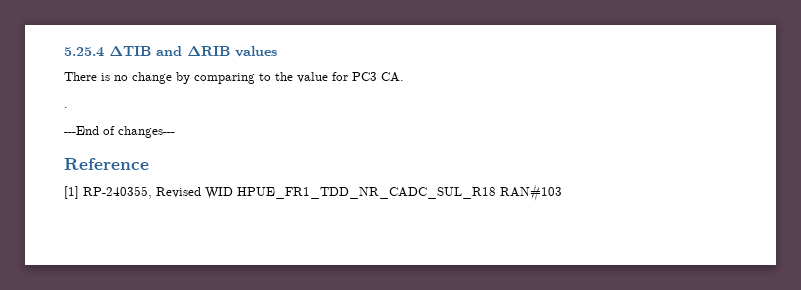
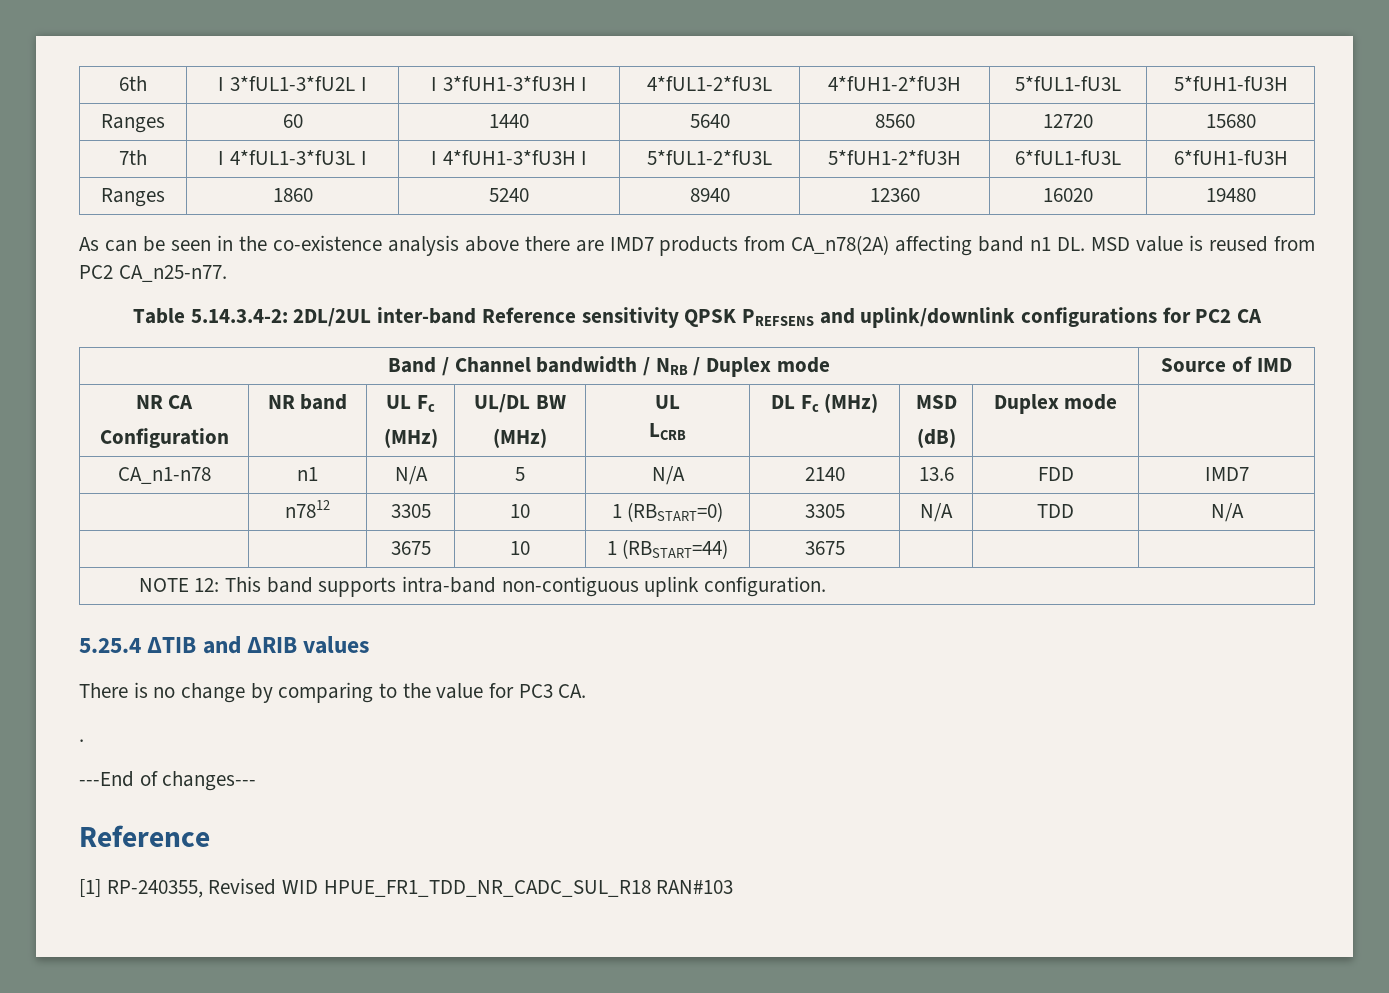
(64, 52) none -> [119,76,147,91] [218,76,367,91] [430,76,588,91] [647,76,772,91] [828,76,961,91] [1015,76,1121,91] [1173,76,1288,91] [101,114,165,133] [282,114,303,128] [489,114,529,128] [689,114,730,128] [874,114,915,128] [1043,114,1093,128] [1205,114,1256,128] [119,150,147,165] [218,150,367,165] [430,150,588,165] [647,150,772,165] [828,150,961,165] [1015,150,1121,165] [1173,150,1288,165] [101,188,165,207] [272,188,313,202] [489,188,529,202] [689,188,730,202] [869,188,920,202] [1043,188,1093,202] [1205,188,1256,202] [79,235,1315,256] [79,265,227,282] [133,307,1262,328] [388,356,830,377] [1161,356,1292,372] [135,395,194,409] [99,428,229,448] [267,394,348,410] [386,395,435,412] [383,428,438,448] [474,394,566,413] [493,428,547,448] [655,395,680,409] [649,423,686,440] [770,393,879,413] [915,395,957,409] [916,428,956,448] [993,394,1118,414] [117,467,211,484] [297,467,318,481] [394,466,428,485] [515,467,525,481] [651,466,685,485] [804,467,845,481] [918,467,954,481] [1037,467,1074,481] [1204,467,1249,481] [285,500,330,518] [390,504,431,518] [510,504,530,518] [611,502,724,522] [804,504,845,518] [920,503,953,522] [1037,504,1074,518] [1210,503,1244,522] [390,541,431,555] [510,541,530,555] [606,539,729,559] [804,541,845,555] [138,576,827,597] 6th | I 3*fUL1-3*fU2L I | I 3*fUH1-3*fU3H I | 4*fUL1-2*fU3L | 4*fUH1-2*fU3H | 5*fUL1-fU3L | 5*fUH1-fU3H // Ranges | 60 | 1440 | 5640 | 8560 | 12720 | 15680 // 7th | I 4*fUL1-3*fU3L I | I 4*fUH1-3*fU3H I | 5*fUL1-2*fU3L | 5*fUH1-2*fU3H | 6*fUL1-fU3L | 6*fUH1-fU3H // Ranges | 1860 | 5240 | 8940 | 12360 | 16020 | 19480 // As can be seen in the co-existence analysis above there are IMD7 products from CA_n78(2A) affecting band n1 DL. MSD value is reused from PC2 CA_n25-n77. // Table 5.14.3.4-2: 2DL/2UL inter-band Reference sensitivity QPSK PREFSENS and uplink/downlink configurations for PC2 CA // Band / Channel bandwidth / NRB / Duplex mode | Source of IMD // NR CA // Configuration | NR band | UL Fc // (MHz) | UL/DL BW // (MHz) | UL // LCRB | DL Fc (MHz) | MSD // (dB) | Duplex mode | // CA_n1-n78 | n1 | N/A | 5 | N/A | 2140 | 13.6 | FDD | IMD7 // | n7812 | 3305 | 10 | 1 (RBSTART=0) | 3305 | N/A | TDD | N/A // | | 3675 | 10 | 1 (RBSTART=44) | 3675 | | | // NOTE 12: This band supports intra-band non-contiguous uplink configuration. //

